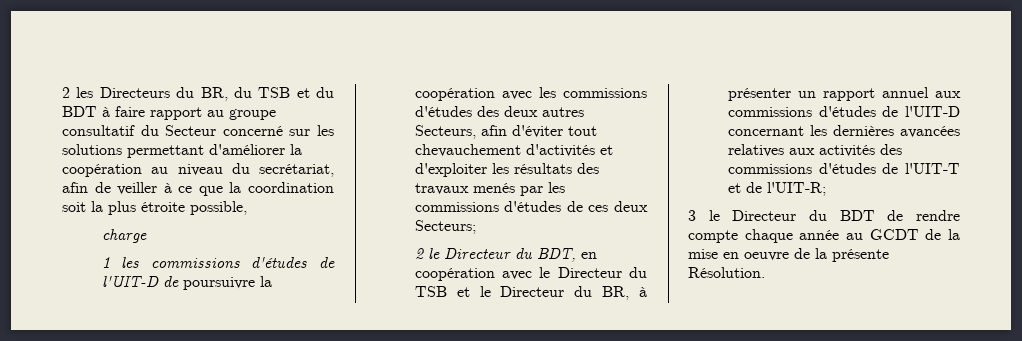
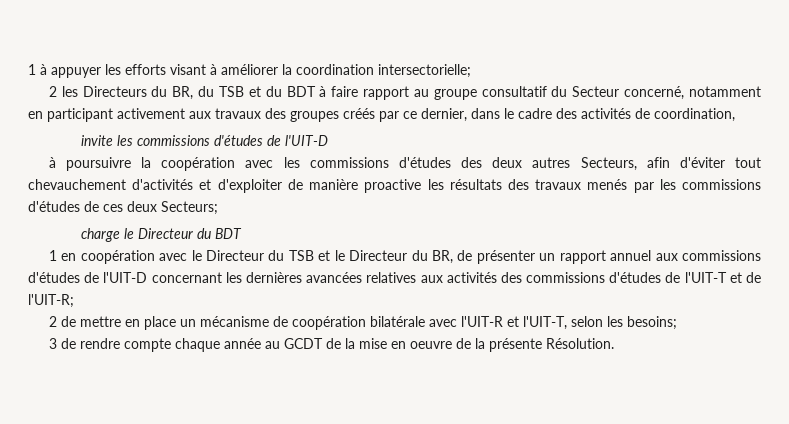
(62, 92) none -> [28,64,471,78] 1 à appuyer les efforts visant à améliorer la coordination intersectorielle; //
[222,125,334,136] [62,144,302,158] [62,163,334,177] [62,182,334,196] [62,201,247,215] [101,229,147,243] [101,257,110,268] concerné sur les solutions permettant d'améliorer la coopération au niveau du secrétariat, afin de veiller à ce que la coordination soit la plus étroite possible, // charge // 1 -> [624,86,761,100] [28,108,735,122] [80,135,113,146] concerné, notamment en participant activement aux travaux des groupes créés par ce dernier, dans le cadre des activités de coordination, // invite
[162,276,179,287] de -> [48,157,56,168] // à
(487, 170) none -> [287,179,422,193] de manière proactive
[414,248,576,262] 2 le Directeur du BDT, -> [80,228,242,242] [48,250,57,261] charge le Directeur du BDT // 1
[639,287,647,297] à -> [457,250,473,261] de
[688,210,875,221] 3 le Directeur du BDT -> [48,316,677,330] [48,338,57,349] 2 de mettre en place un mécanisme de coopération bilatérale avec l'UIT-R et l'UIT-T, selon les besoins; // 3

